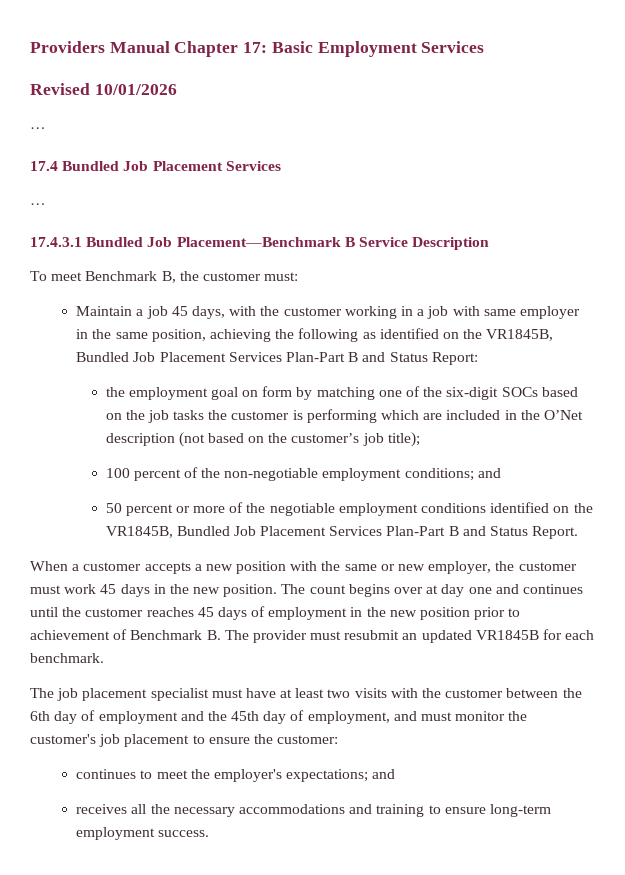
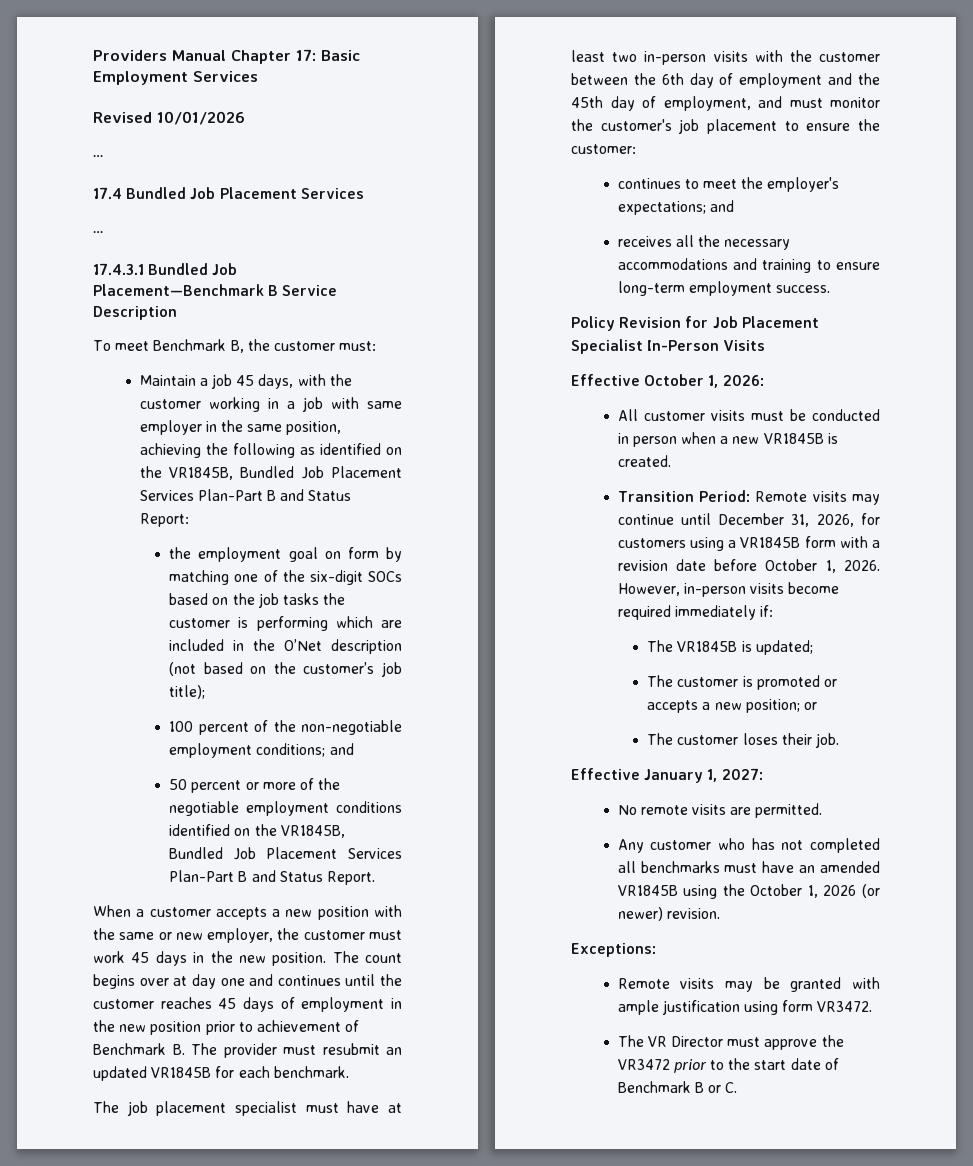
(351, 693) none -> [644,51,707,65] in-person
(210, 833) none -> [571,316,819,331] [571,339,766,354] [571,374,764,388] [617,409,880,421] [617,432,838,447] [617,455,671,467] [617,490,880,505] [617,513,880,527] [617,536,880,551] [617,559,880,573] [617,582,840,597] [617,605,774,620] [647,640,813,655] [647,675,837,690] [647,699,817,713] [647,733,839,748] [571,768,763,783] [617,803,823,818] [617,838,880,853] [617,861,880,873] [617,884,880,899] [617,907,720,921] [571,943,656,957] [617,977,880,992] [617,1000,873,1015] [617,1035,844,1050] [617,1058,839,1073] [617,1081,738,1093] // Policy Revision for Job Placement Specialist In-Person Visits // Effective October 1, 2026: // All customer visits must be conducted in person when a new VR1845B is created. // Transition Period: Remote visits may continue until December 31, 2026, for customers using a VR1845B form with a revision date before October 1, 2026. However, in-person visits become required immediately if: // The VR1845B is updated; // The customer is promoted or accepts a new position; or // The customer loses their job. // Effective January 1, 2027: // No remote visits are permitted. // Any customer who has not completed all benchmarks must have an amended VR1845B using the October 1, 2026 (or newer) revision. // Exceptions: // Remote visits may be granted with ample justification using form VR3472. // The VR Director must approve the VR3472 prior to the start date of Benchmark B or C.

